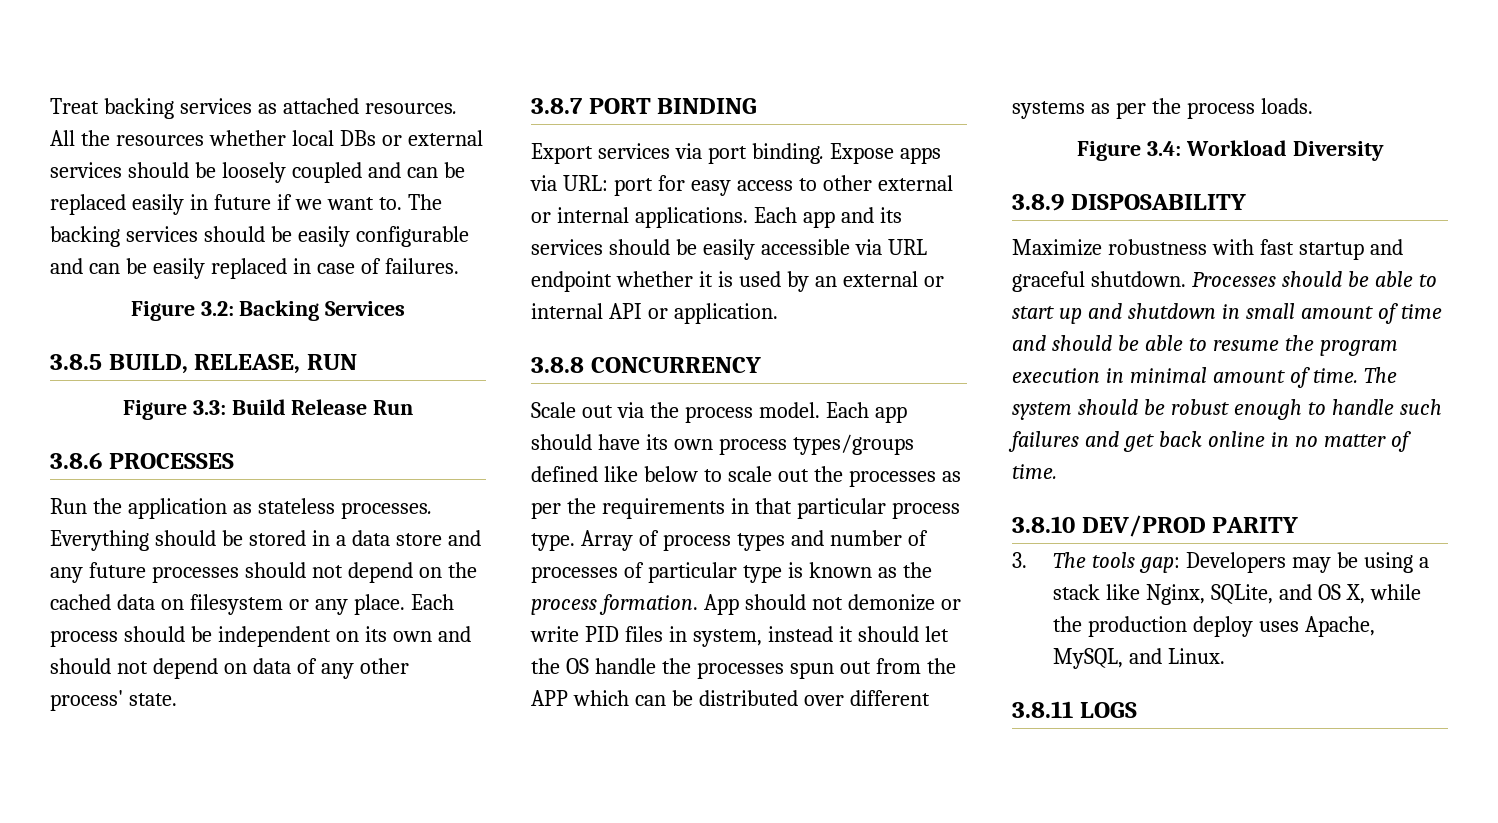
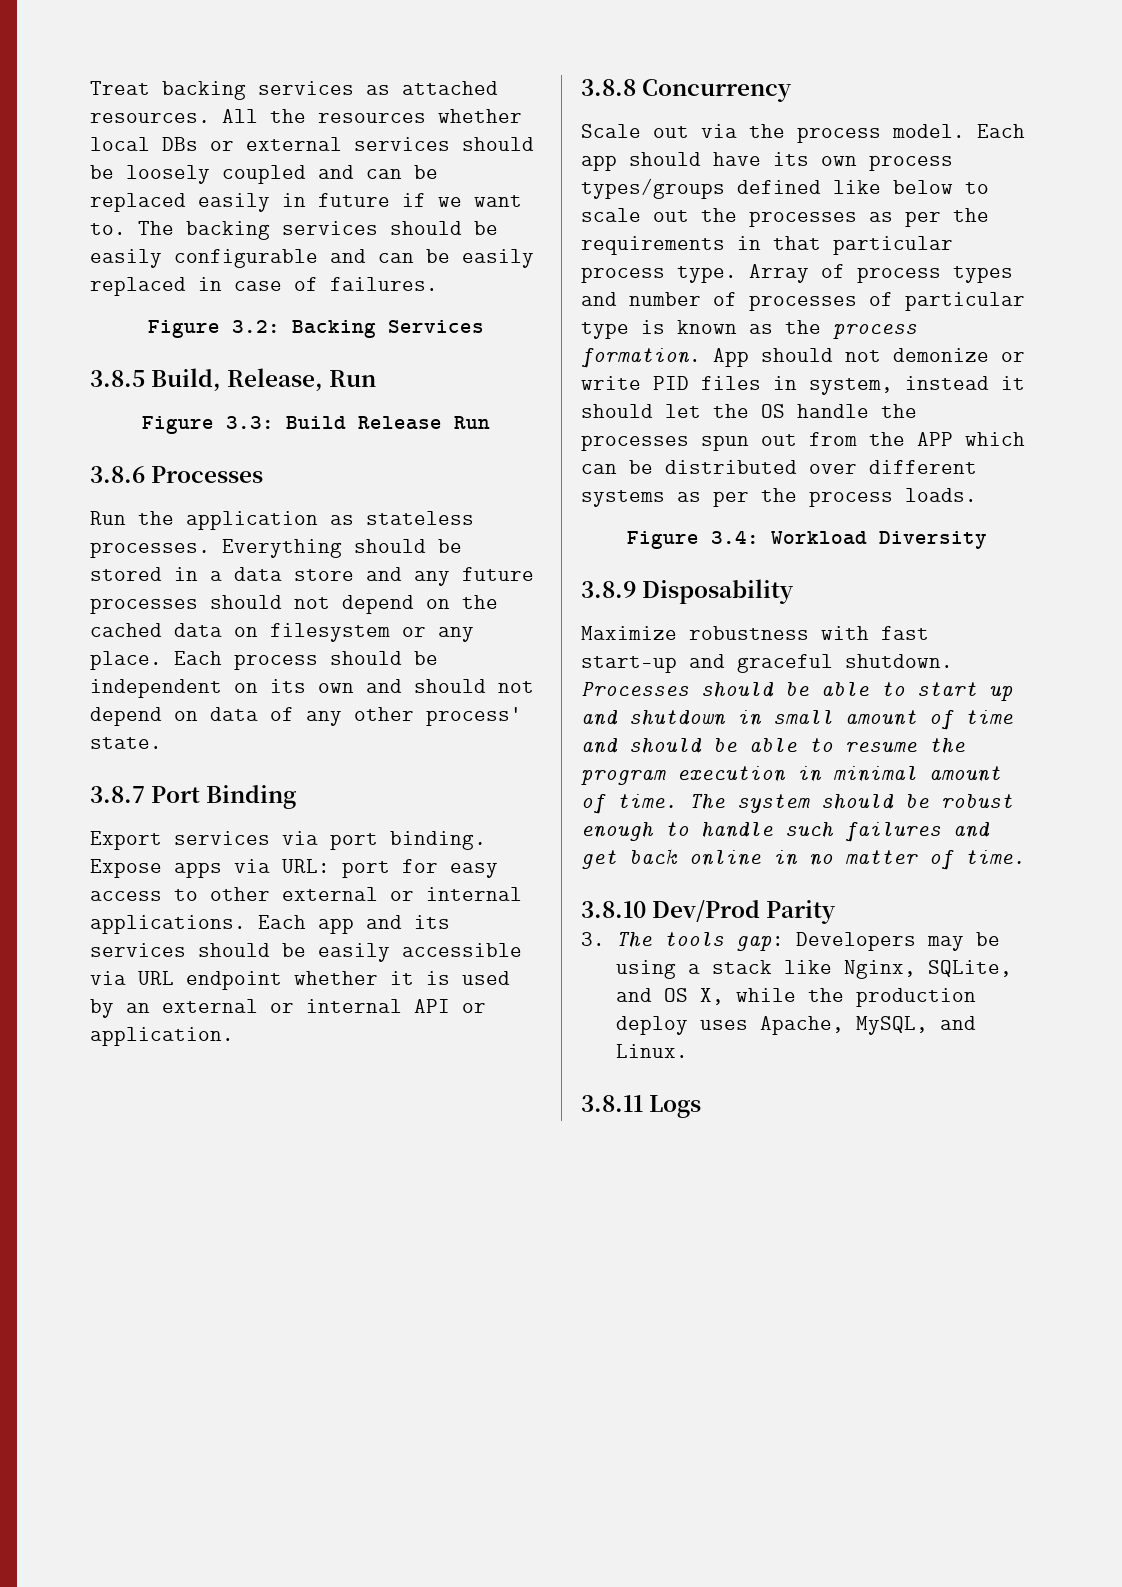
[108,354,357,374] BUILD, RELEASE, RUN -> [151,368,377,391] Build, Release, Run
[108,453,234,469] PROCESSES -> [151,466,264,483] Processes
[588,98,758,114] PORT BINDING -> [151,785,297,809] Port Binding
[590,357,761,373] CONCURRENCY -> [642,79,793,102] Concurrency
[1070,194,1246,210] DISPOSABILITY -> [642,579,795,604] Disposability
[1298,242,1364,260] startup -> [581,656,677,673] start-up
[1081,515,1299,537] DEV/PROD PARITY -> [652,900,837,924] Dev/Prod Parity
[1079,702,1137,718] LOGS -> [649,1095,702,1118] Logs

